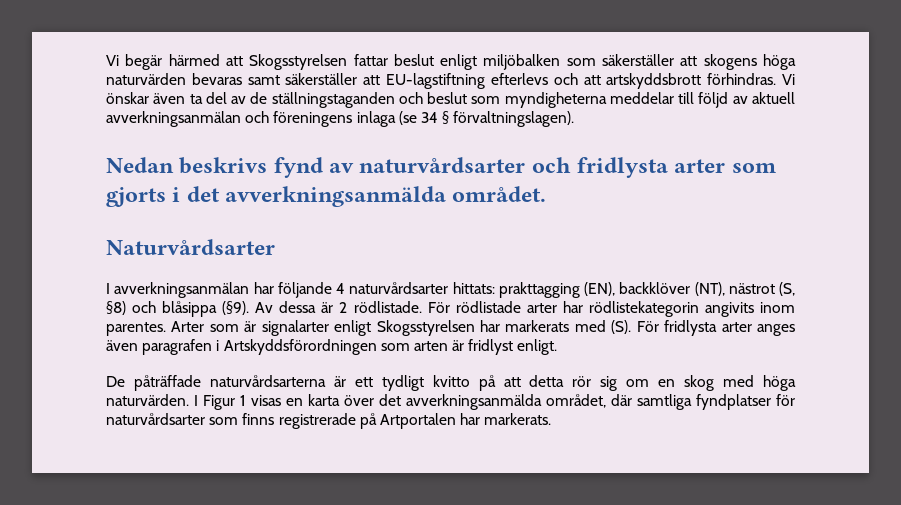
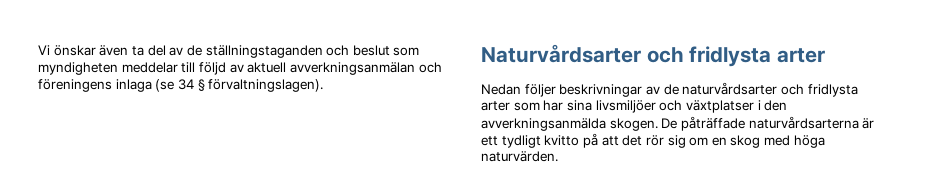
[106,54,796,70] [106,73,795,89] Vi begär härmed att Skogsstyrelsen fattar beslut enligt miljöbalken som säkerställer att skogens höga naturvärden bevaras samt säkerställer att EU-lagstiftning efterlevs och att artskyddsbrott förhindras. Vi -> [38,45,50,55] Vi
[504,92,607,108] myndigheterna -> [38,62,118,75] myndigheten
[106,157,355,178] Nedan beskrivs fynd av -> [481,44,826,67] [481,84,679,97] Naturvårdsarter och fridlysta arter // Nedan följer beskrivningar av de
[106,186,547,207] [106,239,275,255] [106,282,795,298] [106,301,795,317] [106,320,796,336] [106,339,558,355] gjorts i det avverkningsanmälda området. // Naturvårdsarter // I avverkningsanmälan har följande 4 naturvårdsarter hittats: prakttagging (EN), backklöver (NT), nästrot (S, §8) och blåsippa (§9). Av dessa är 2 rödlistade. För rödlistade arter har rödlistekategorin angivits inom parentes. Arter som är signalarter enligt Skogsstyrelsen har markerats med (S). För fridlysta arter anges även paragrafen i Artskyddsförordningen som arten är fridlyst enligt. // -> [543,100,788,113] [481,118,658,131] har sina livsmiljöer och växtplatser i den avverkningsanmälda skogen.
[529,375,565,387] detta -> [622,135,643,146] det
[194,394,795,410] [106,413,552,429] I Figur 1 visas en karta över det avverkningsanmälda området, där samtliga fyndplatser för naturvårdsarter som finns registrerade på Artportalen har markerats. -> (558, 156) none

